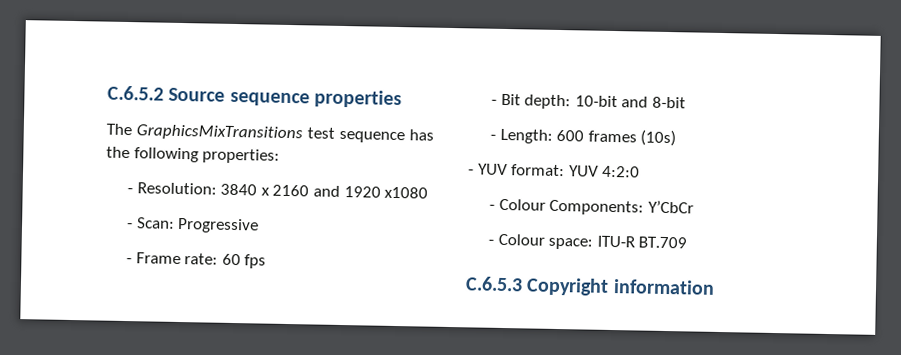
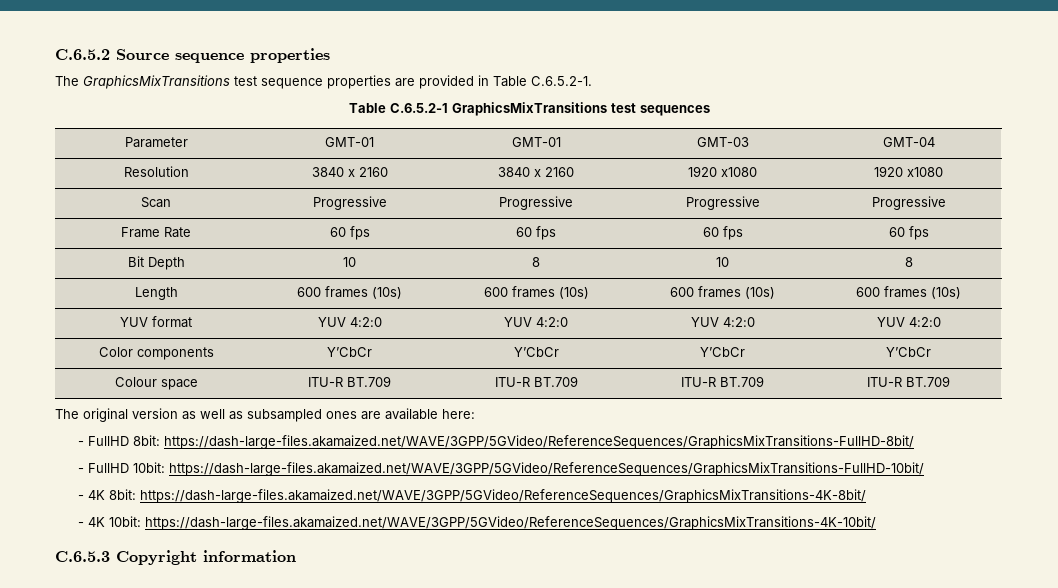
[409,129,434,141] [106,146,281,164] [127,182,429,199] [127,217,260,234] [126,252,267,269] [491,93,687,110] [490,128,677,147] [468,163,641,178] [489,198,694,216] [488,233,688,250] has the following properties: // - Resolution: 3840 x 2160 and 1920 x1080 // - Scan: Progressive // - Frame rate: 60 fps // - Bit depth: 10-bit and 8-bit // - Length: 600 frames (10s) // - YUV format: YUV 4:2:0 // - Colour Components: Y’CbCr // - Colour space: ITU-R BT.709 -> [327,75,592,89] [348,102,710,116] [124,137,188,148] [325,137,374,147] [511,137,561,147] [696,137,749,147] [882,137,935,147] [123,166,189,177] [311,167,388,177] [498,167,574,177] [688,166,757,177] [874,166,943,177] [141,197,171,208] [312,196,387,210] [499,196,573,210] [685,196,760,210] [871,196,946,210] [121,227,191,238] [329,226,370,240] [516,226,556,240] [702,226,743,240] [888,226,929,240] [127,256,185,270] [343,257,356,267] [532,257,540,267] [716,257,729,267] [904,257,913,267] [134,287,178,300] [297,286,402,299] [483,286,589,299] [670,286,775,299] [856,286,961,299] [120,316,192,328] [317,317,382,327] [504,317,568,327] [690,317,755,327] [876,317,941,327] [98,347,214,360] [327,347,372,357] [513,347,559,357] [700,347,745,357] [886,347,931,357] [114,377,198,390] [308,376,391,387] [494,376,578,387] [681,376,764,387] [867,376,950,387] [55,408,475,422] [77,435,914,449] [77,462,924,476] [77,489,866,503] [77,516,876,530] properties are provided in Table C.6.5.2-1. // Table C.6.5.2-1 GraphicsMixTransitions test sequences // Parameter | GMT-01 | GMT-01 | GMT-03 | GMT-04 // Resolution | 3840 x 2160 | 3840 x 2160 | 1920 x1080 | 1920 x1080 // Scan | Progressive | Progressive | Progressive | Progressive // Frame Rate | 60 fps | 60 fps | 60 fps | 60 fps // Bit Depth | 10 | 8 | 10 | 8 // Length | 600 frames (10s) | 600 frames (10s) | 600 frames (10s) | 600 frames (10s) // YUV format | YUV 4:2:0 | YUV 4:2:0 | YUV 4:2:0 | YUV 4:2:0 // Color components | Y’CbCr | Y’CbCr | Y’CbCr | Y’CbCr // Colour space | ITU-R BT.709 | ITU-R BT.709 | ITU-R BT.709 | ITU-R BT.709 // The original version as well as subsampled ones are available here: // - FullHD 8bit: https://dash-large-files.akamaized.net/WAVE/3GPP/5GVideo/ReferenceSequences/GraphicsMixTransitions-FullHD-8bit/ // - FullHD 10bit: https://dash-large-files.akamaized.net/WAVE/3GPP/5GVideo/ReferenceSequences/GraphicsMixTransitions-FullHD-10bit/ // - 4K 8bit: https://dash-large-files.akamaized.net/WAVE/3GPP/5GVideo/ReferenceSequences/GraphicsMixTransitions-4K-8bit/ // - 4K 10bit: https://dash-large-files.akamaized.net/WAVE/3GPP/5GVideo/ReferenceSequences/GraphicsMixTransitions-4K-10bit/

